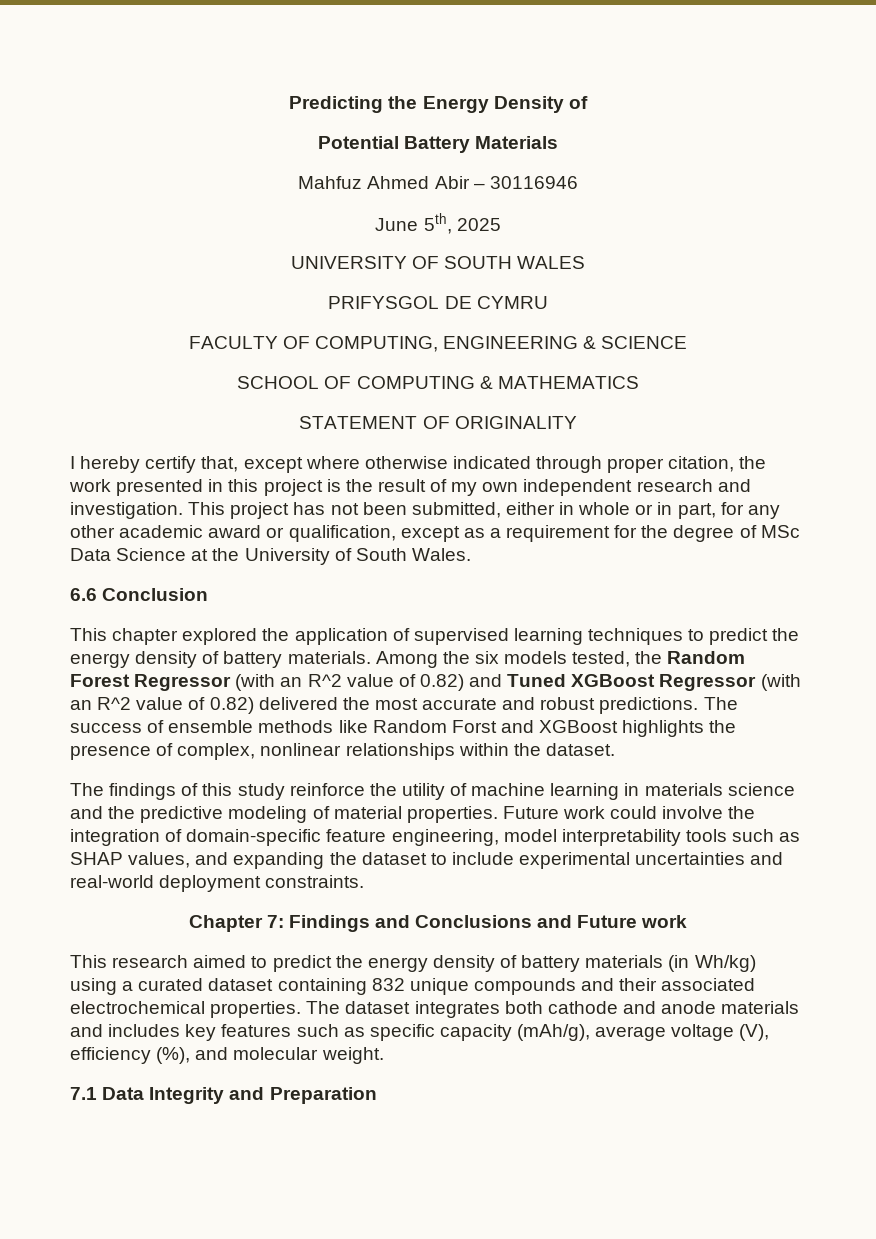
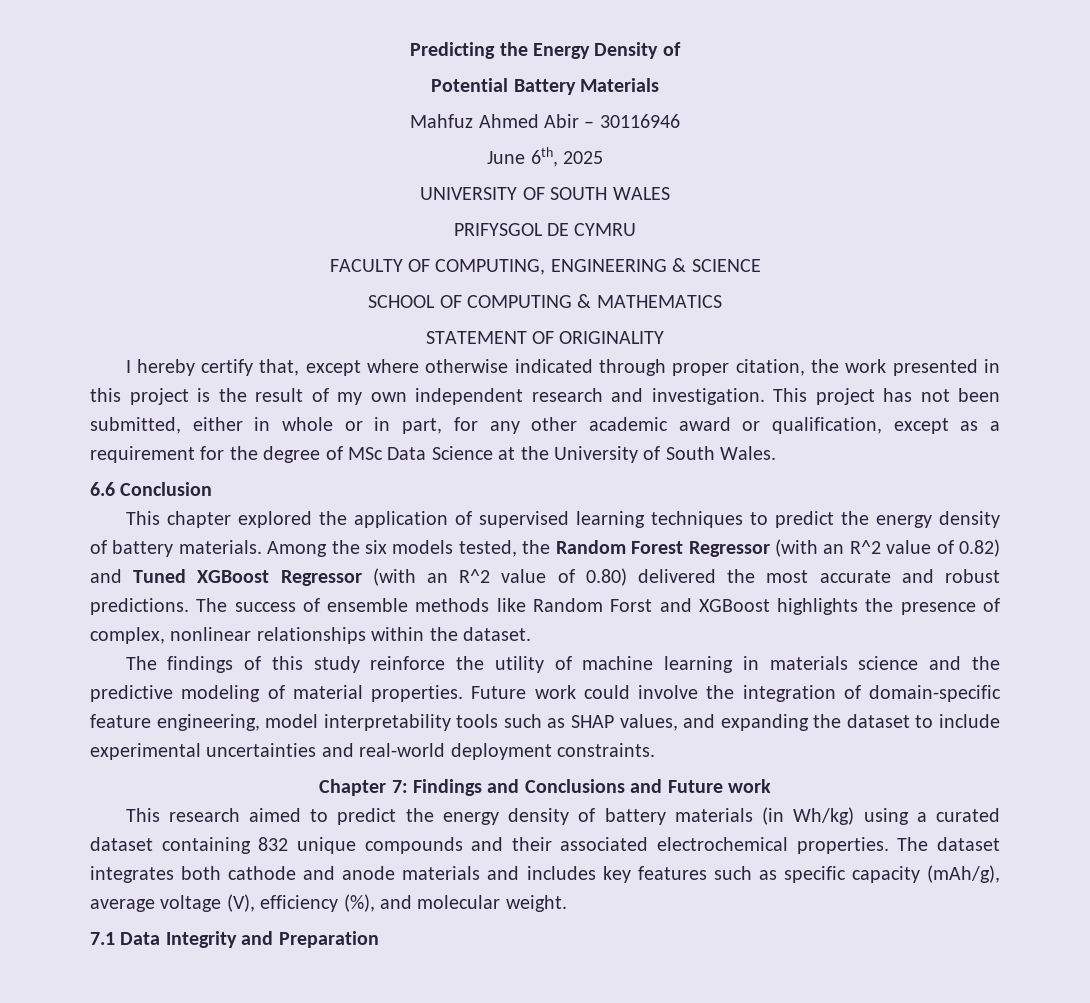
[423,213,452,234] 5th, -> [530,147,558,167] 6th,
[209,697,254,714] 0.82) -> [585,568,627,586] 0.80)

